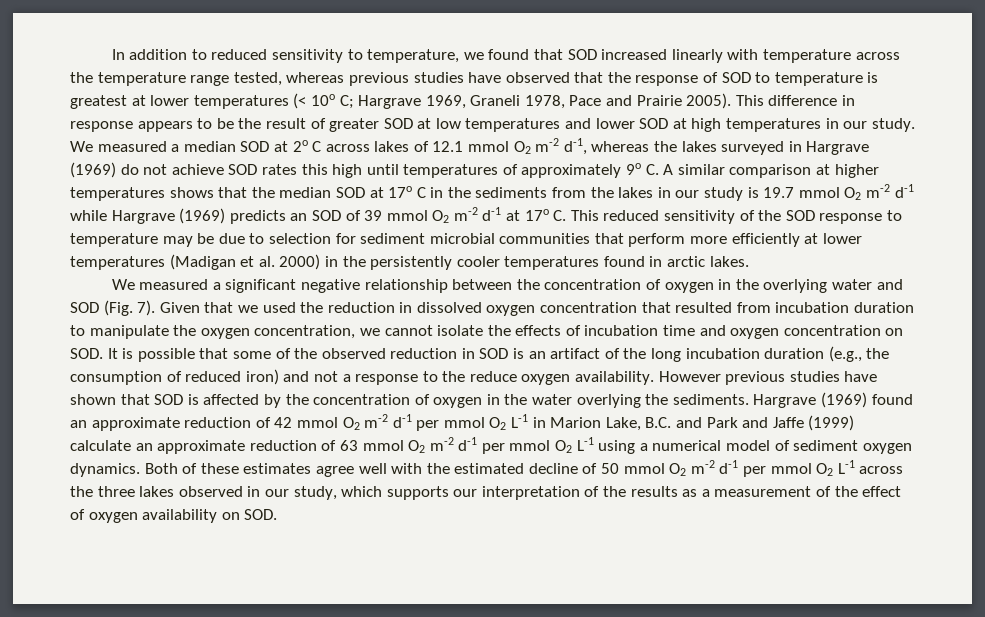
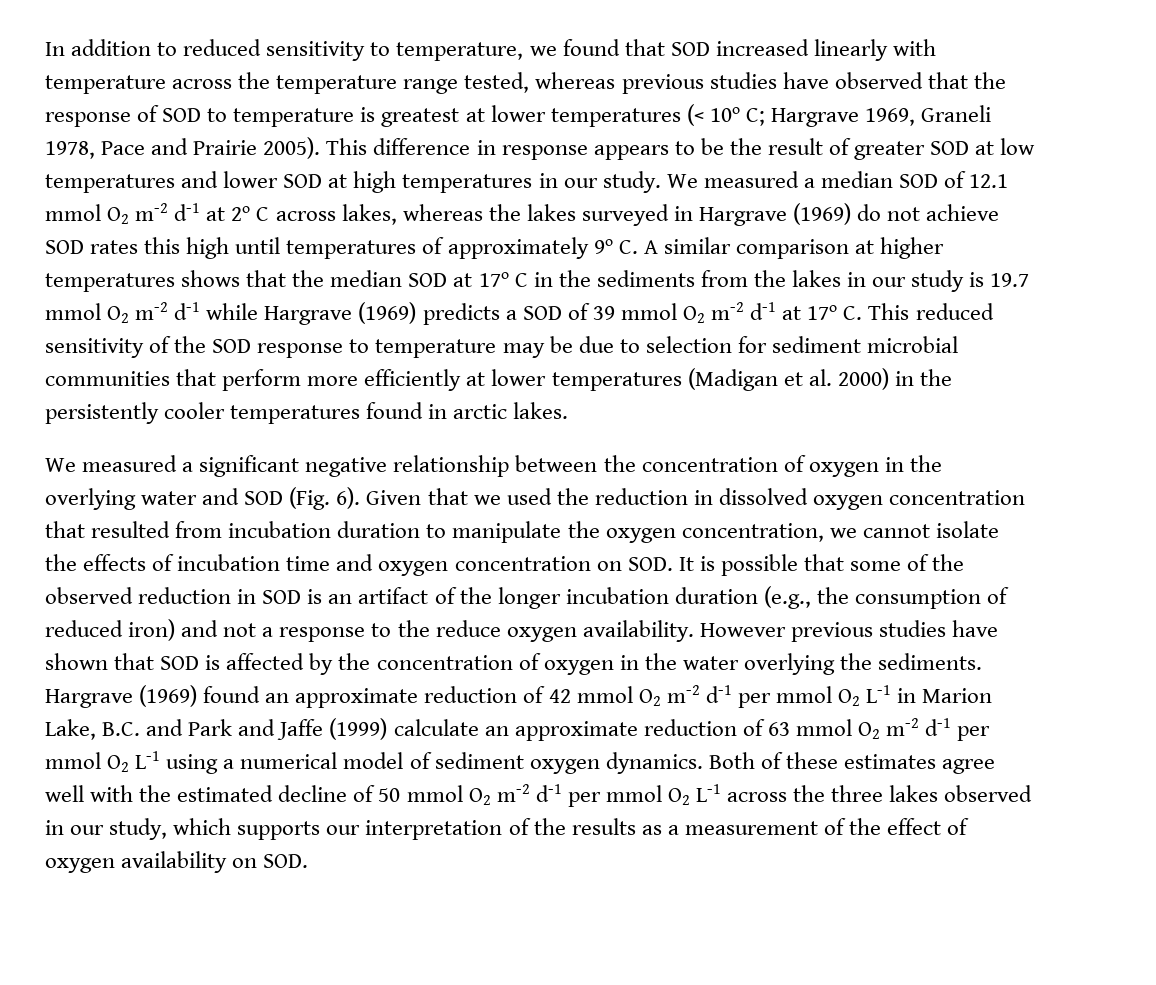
[273,140,410,152] at 2o C across lakes -> (939, 181) none
[563,138,587,155] d-1, -> [174,203,397,225] d-1 at 2o C across lakes,
[290,213,308,221] an -> [505,310,517,320] a
[137,300,156,316] 7). -> [336,487,361,509] 6).
[651,348,682,362] long -> [497,587,561,609] longer

